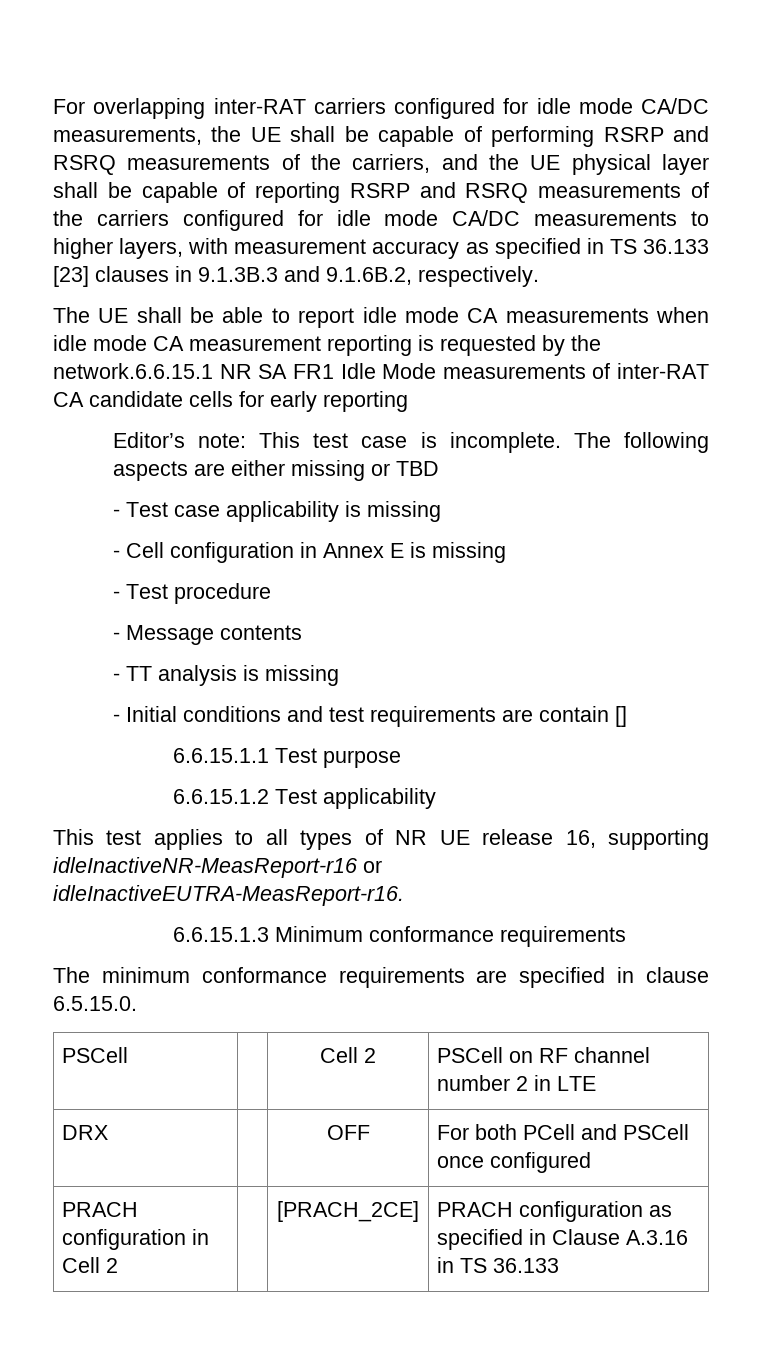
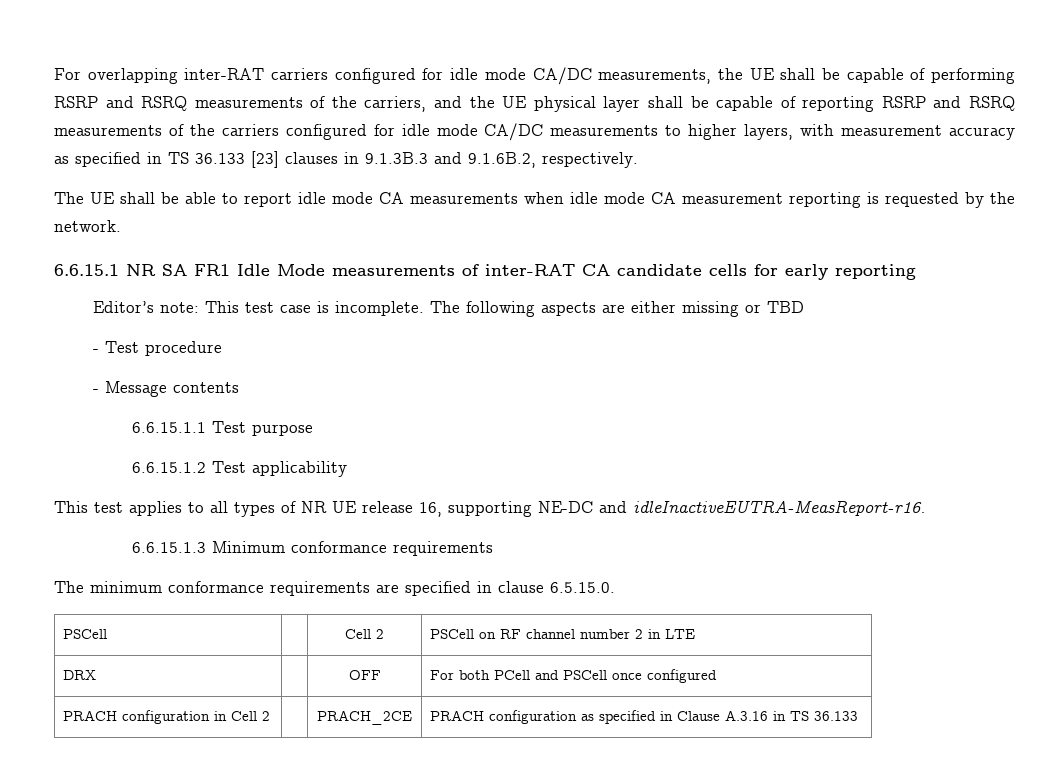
[53,363,213,379] network.6.6.15.1 -> [54,220,121,232] [54,264,119,276] network. // 6.6.15.1
[112,501,441,522] [112,542,506,563] // - Test case applicability is missing // - Cell configuration in Annex E is missing -> (805, 307) none
[112,665,339,686] [112,706,627,727] // - TT analysis is missing // - Initial conditions and test requirements are contain [] -> (240, 387) none
[53,857,382,878] idleInactiveNR-MeasReport-r16 or -> [538,501,627,513] NE-DC and
[277,1201,419,1222] [PRACH_2CE] -> [317,710,412,725] PRACH_2CE

